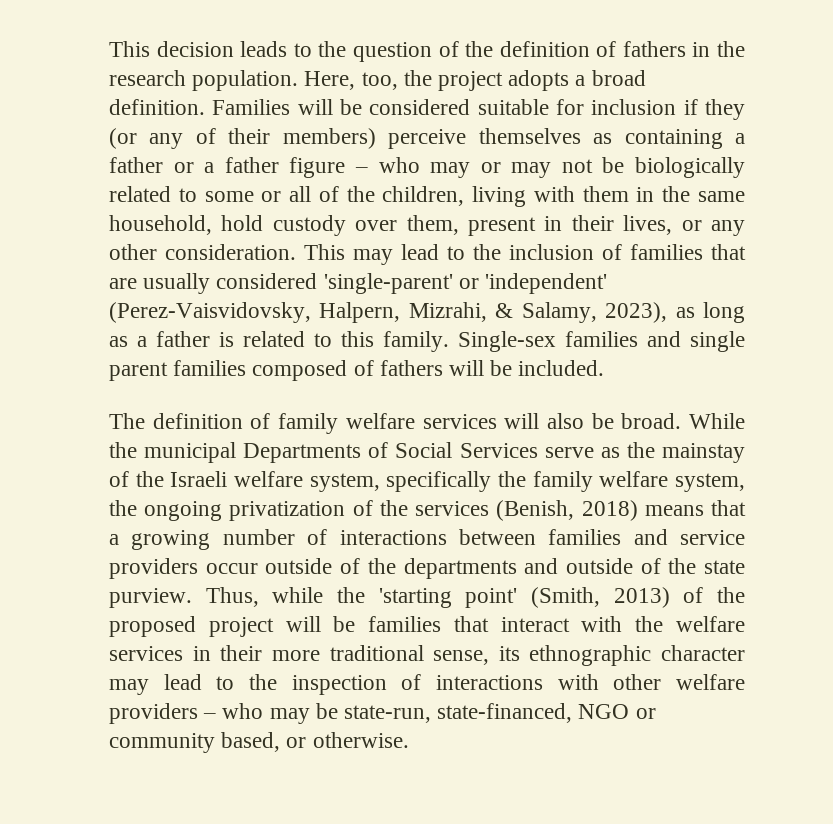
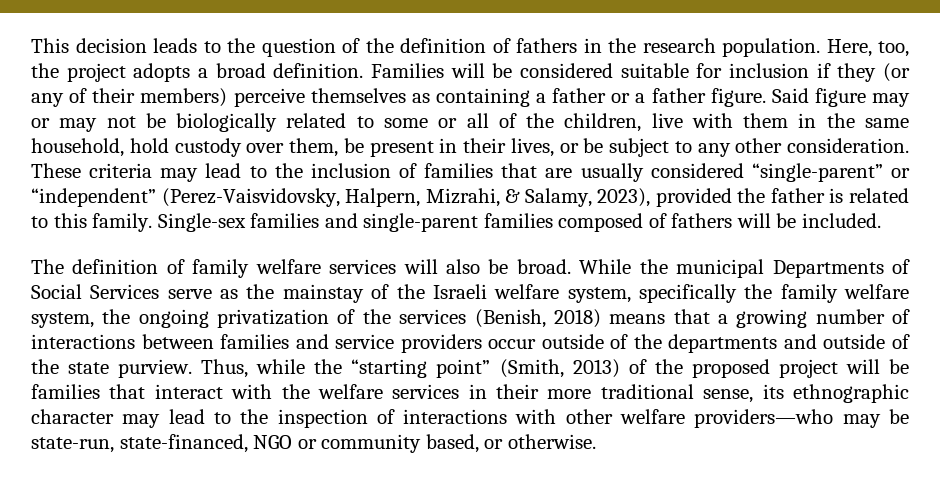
[289,157,420,178] figure – who -> [710,88,866,107] figure. Said figure
[472,186,527,207] living -> [651,113,683,128] live
(459, 225) none -> [343,138,364,153] be
(702, 225) none -> [583,138,692,157] be subject to
[304,244,345,260] This -> [31,163,153,178] These criteria
[323,273,608,294] 'single-parent' or 'independent' -> [751,163,910,182] [31,188,156,207] “single-parent” or “independent”
[675,302,746,323] [109,336,147,347] as long as a -> [655,188,766,207] provided the
[690,331,745,352] [109,362,168,381] single parent -> [363,213,479,232] single-parent
[378,588,518,608] 'starting point' -> [351,359,491,378] “starting point”
[109,703,264,724] providers – who -> [694,409,834,428] providers—who

